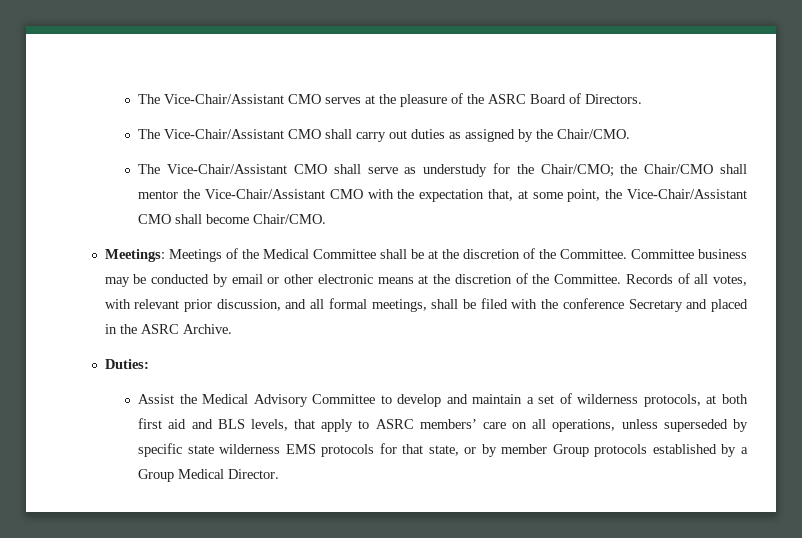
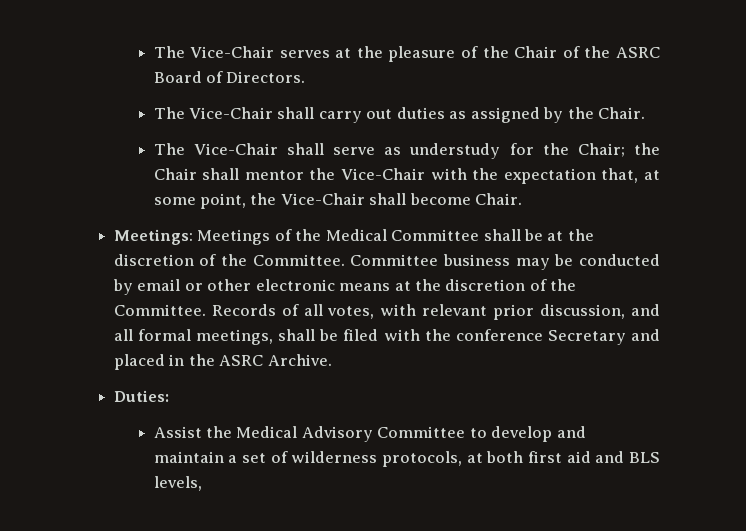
[138,94,322,104] The Vice-Chair/Assistant CMO -> [153,46,275,58] The Vice-Chair
(485, 99) none -> [514,46,611,58] Chair of the
[164,129,322,139] Vice-Chair/Assistant CMO -> [188,107,273,119] Vice-Chair
[557,129,631,139] [138,164,327,174] Chair/CMO. // The Vice-Chair/Assistant CMO -> [598,107,646,119] [153,143,278,155] Chair. // The Vice-Chair
[540,164,714,177] Chair/CMO; the Chair/CMO -> [577,143,660,157] [153,168,197,180] Chair; the Chair
[204,189,363,199] Vice-Chair/Assistant CMO -> [340,168,425,180] Vice-Chair
[626,189,747,199] [138,214,172,224] Vice-Chair/Assistant CMO -> [280,193,365,205] Vice-Chair
[253,214,327,224] Chair/CMO. -> [475,193,523,205] Chair.
[294,419,748,432] [138,443,748,457] [138,469,280,482] that apply to ASRC members’ care on all operations, unless superseded by specific state wilderness EMS protocols for that state, or by member Group protocols established by a Group Medical Director. -> (202, 483) none

